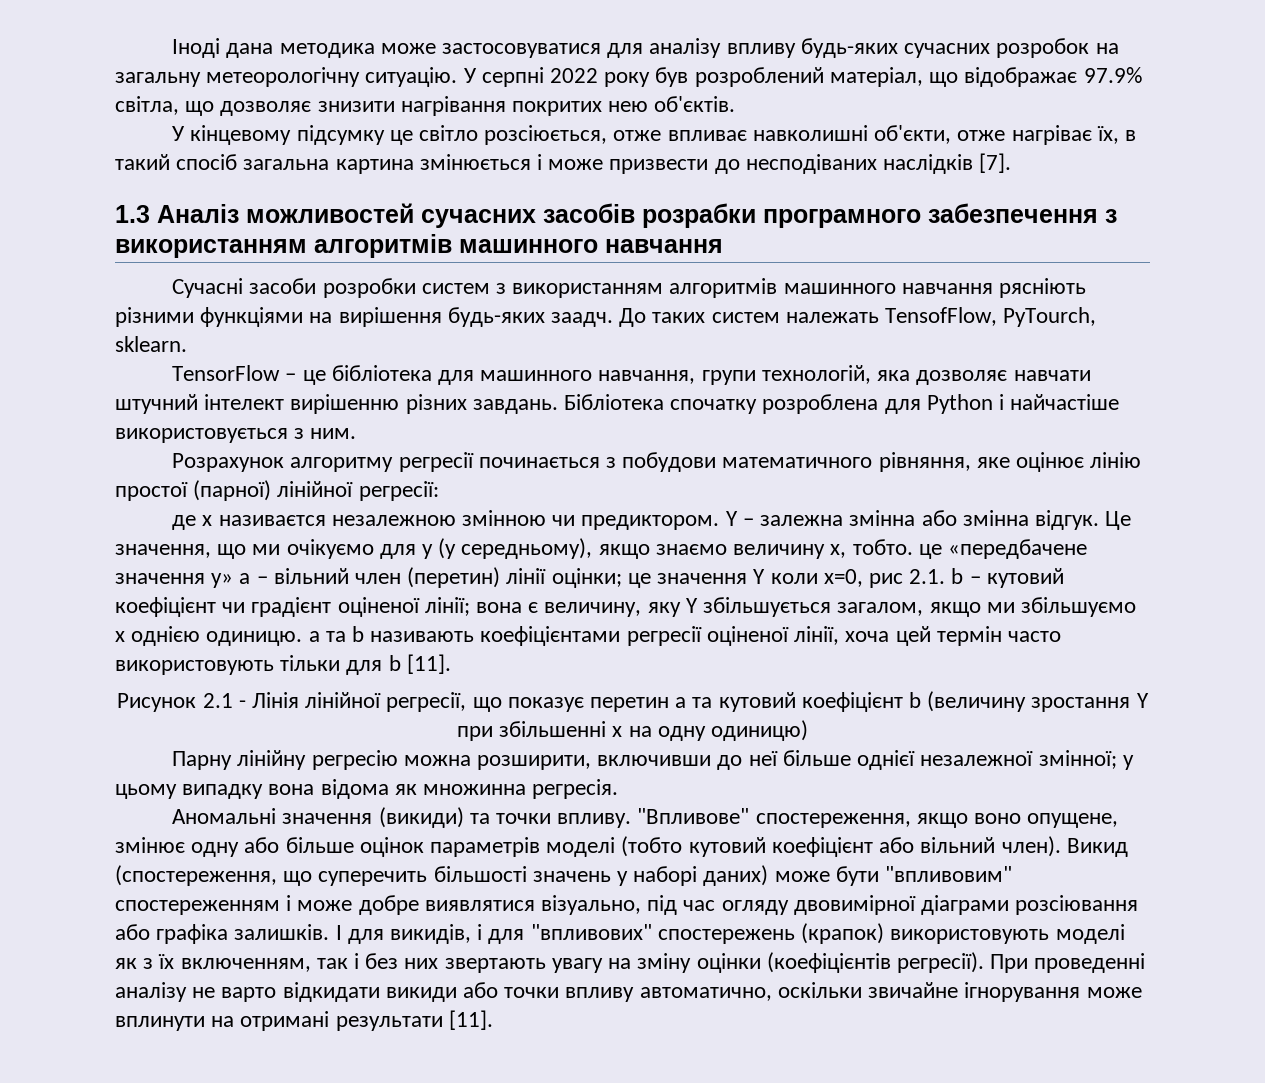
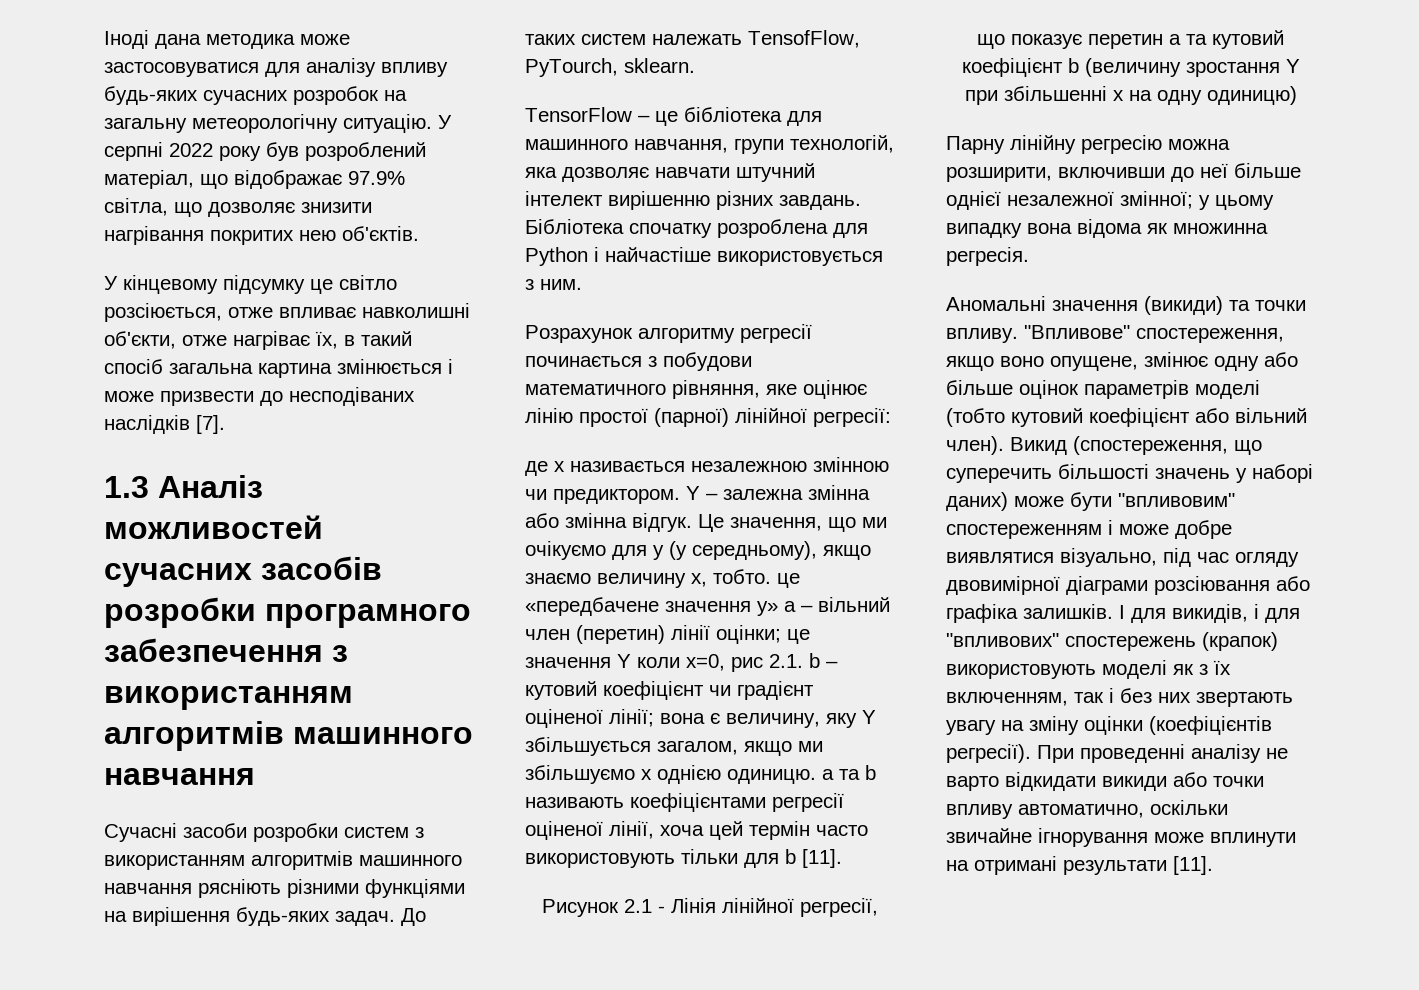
[642,203,756,228] розрабки -> [104,597,256,628] розробки
[551,312,614,327] заадч. -> [335,911,395,926] задач.
[218,515,326,526] називаєтся -> [570,461,685,472] називається

